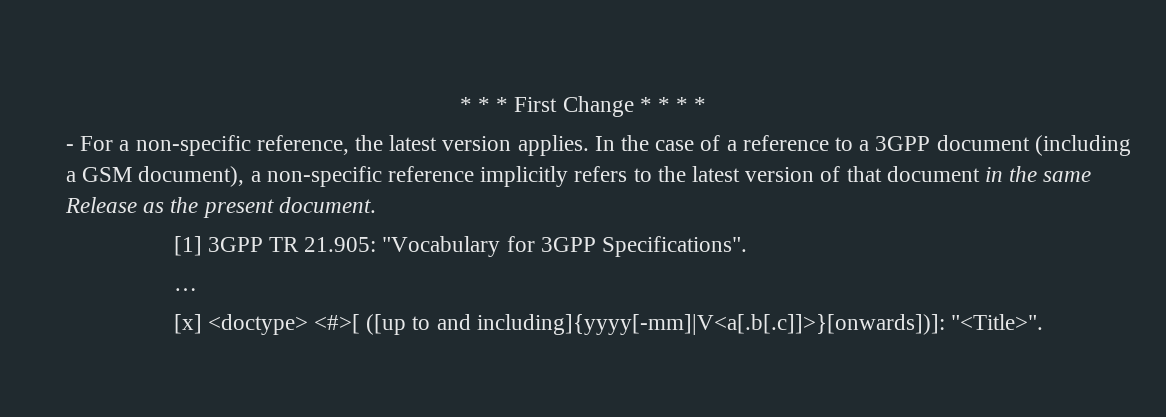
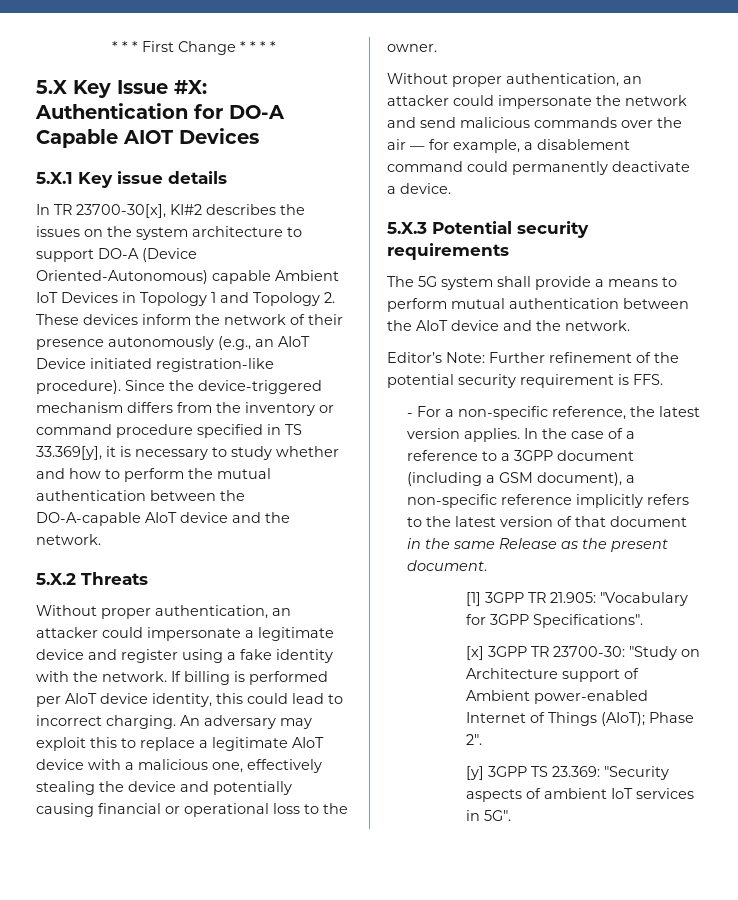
(707, 104) none -> [36,80,207,98] [35,103,285,119] [36,128,259,148] [36,171,227,188] [36,204,305,218] [36,226,302,240] [36,248,197,262] [36,270,339,284] [36,292,335,306] [36,314,343,325] [36,336,310,350] [36,358,274,372] [36,380,322,394] [36,402,334,416] [36,424,302,438] [36,446,339,460] [36,468,271,482] [36,490,245,501] [36,512,290,526] [36,534,101,545] [36,572,148,585] [36,605,291,619] [36,627,334,641] [36,649,333,663] [36,671,328,685] [36,693,343,707] [36,715,312,729] [36,737,324,751] [36,759,322,773] [36,781,292,795] [36,803,348,817] [387,44,437,52] [387,73,642,87] [387,95,687,109] [387,117,682,128] [387,139,630,153] [387,161,690,175] [387,183,451,194] [387,221,589,238] [387,243,509,260] [387,276,677,290] [387,298,689,312] [387,320,630,331] [387,352,679,363] [387,374,663,388] // 5.X Key Issue #X: Authentication for DO-A Capable AIOT Devices // 5.X.1 Key issue details // In TR 23700-30[x], KI#2 describes the issues on the system architecture to support DO-A (Device Oriented-Autonomous) capable Ambient IoT Devices in Topology 1 and Topology 2. These devices inform the network of their presence autonomously (e.g., an AIoT Device initiated registration-like procedure). Since the device-triggered mechanism differs from the inventory or command procedure specified in TS 33.369[y], it is necessary to study whether and how to perform the mutual authentication between the DO-A-capable AIoT device and the network. // 5.X.2 Threats // Without proper authentication, an attacker could impersonate a legitimate device and register using a fake identity with the network. If billing is performed per AIoT device identity, this could lead to incorrect charging. An adversary may exploit this to replace a legitimate AIoT device with a malicious one, effectively stealing the device and potentially causing financial or operational loss to the owner. // Without proper authentication, an attacker could impersonate the network and send malicious commands over the air — for example, a disablement command could permanently deactivate a device. // 5.X.3 Potential security requirements // The 5G system shall provide a means to perform mutual authentication between the AIoT device and the network. // Editor’s Note: Further refinement of the potential security requirement is FFS.
[173,288,197,291] [173,314,1043,335] … // [x] <doctype> <#>[ ([up to and including]{yyyy[-mm]|V<a[.b[.c]]>}[onwards])]: "<Title>". -> [465,646,700,660] [465,668,639,682] [465,690,648,704] [465,712,694,726] [465,734,482,745] [465,766,669,780] [465,788,694,802] [465,810,511,821] [x] 3GPP TR 23700-30: "Study on Architecture support of Ambient power-enabled Internet of Things (AIoT); Phase 2". // [y] 3GPP TS 23.369: "Security aspects of ambient IoT services in 5G".

